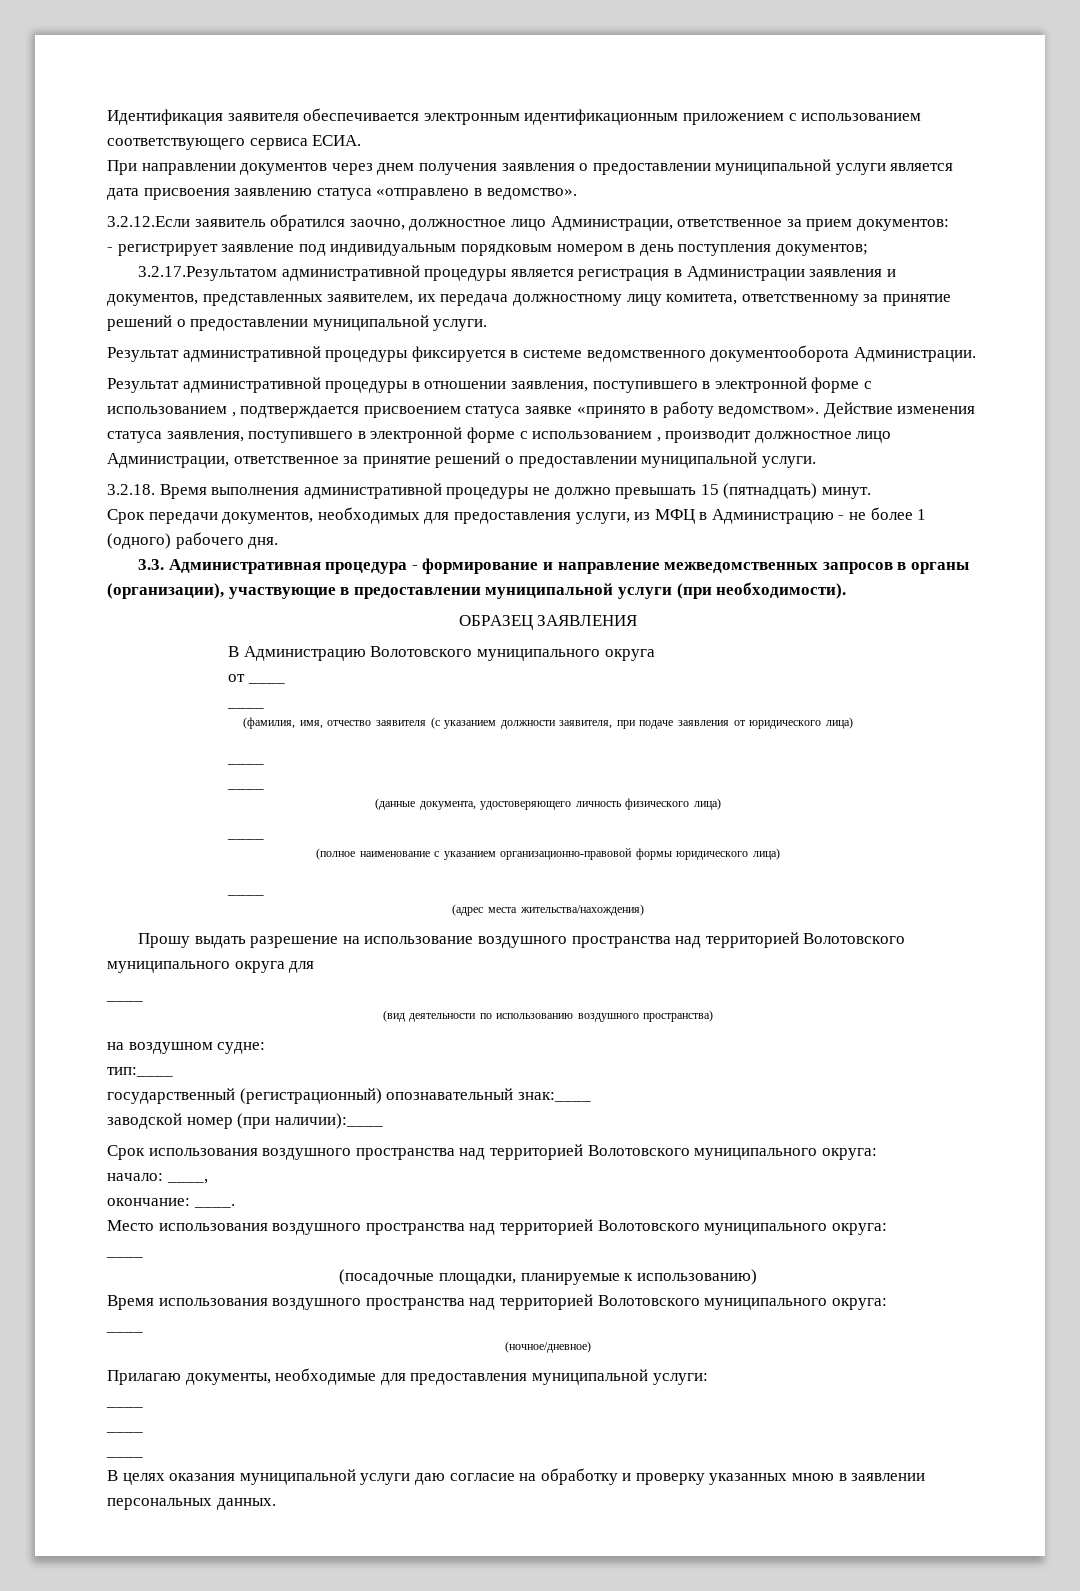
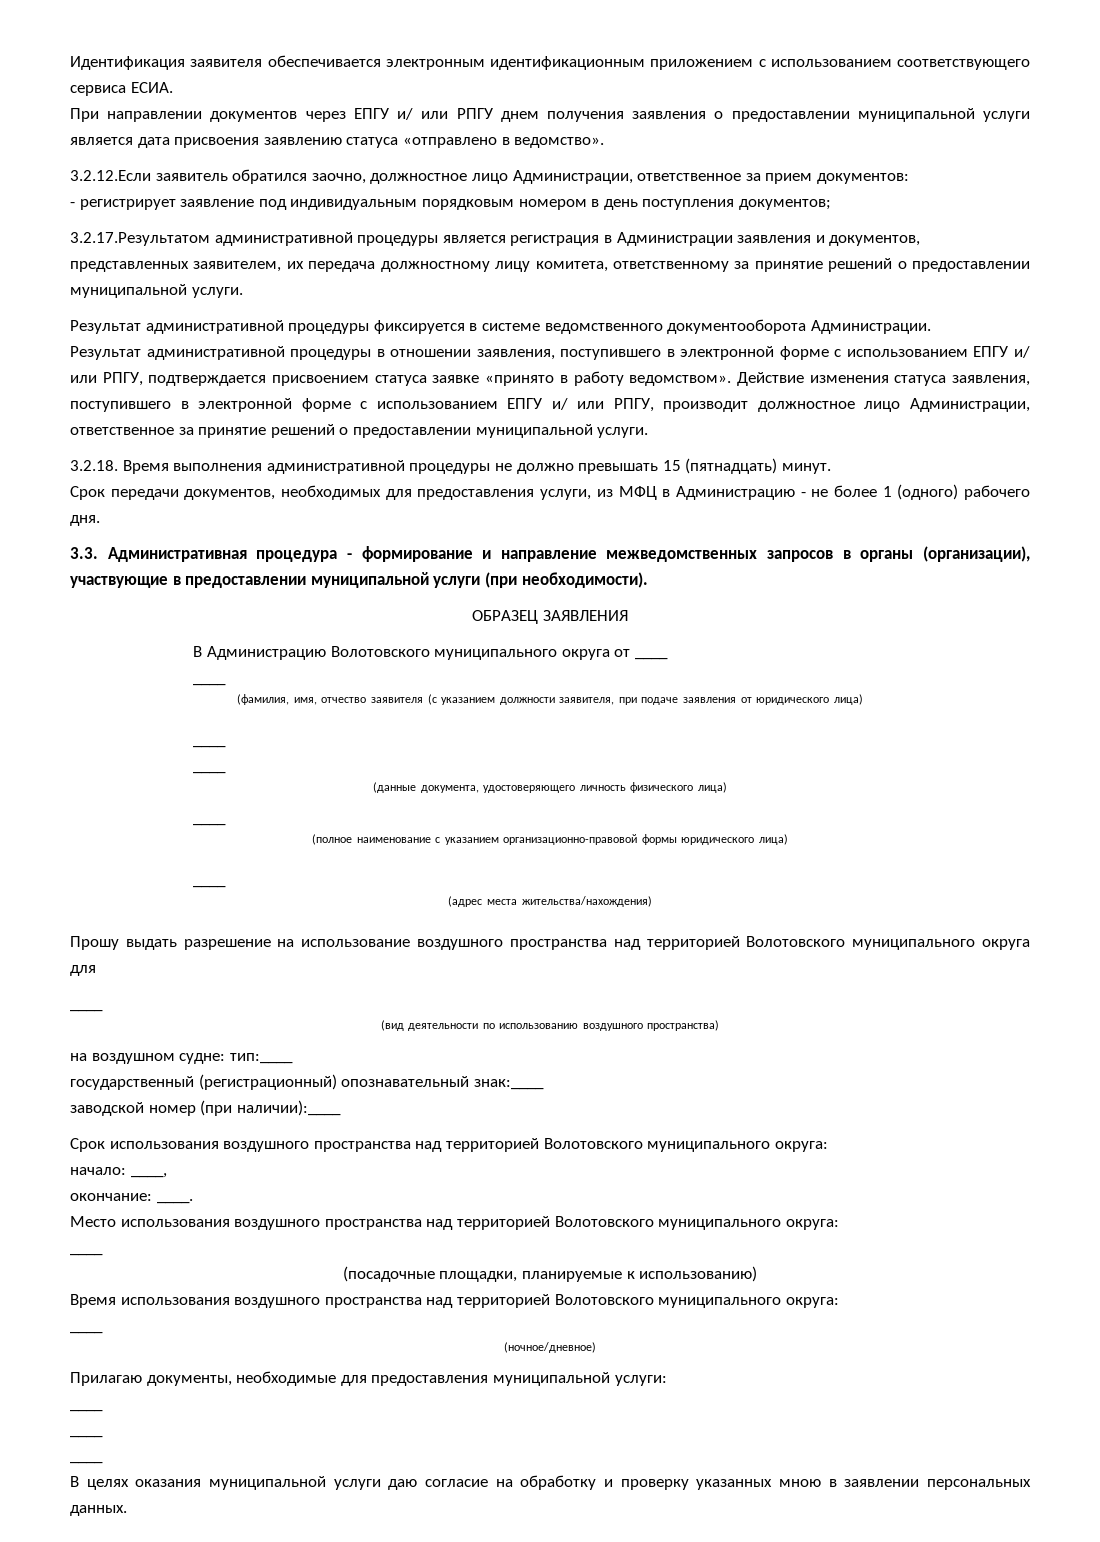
(373, 169) none -> [353,108,493,120] ЕПГУ и/ или РПГУ
[231,412,236,417] , -> [973,346,1030,358] [70,372,143,386] ЕПГУ и/ или РПГУ,
[656,437,661,442] , -> [507,398,654,412] ЕПГУ и/ или РПГУ,
(655, 655) // -> (610, 654) none
(266, 1048) // -> (226, 1058) none

